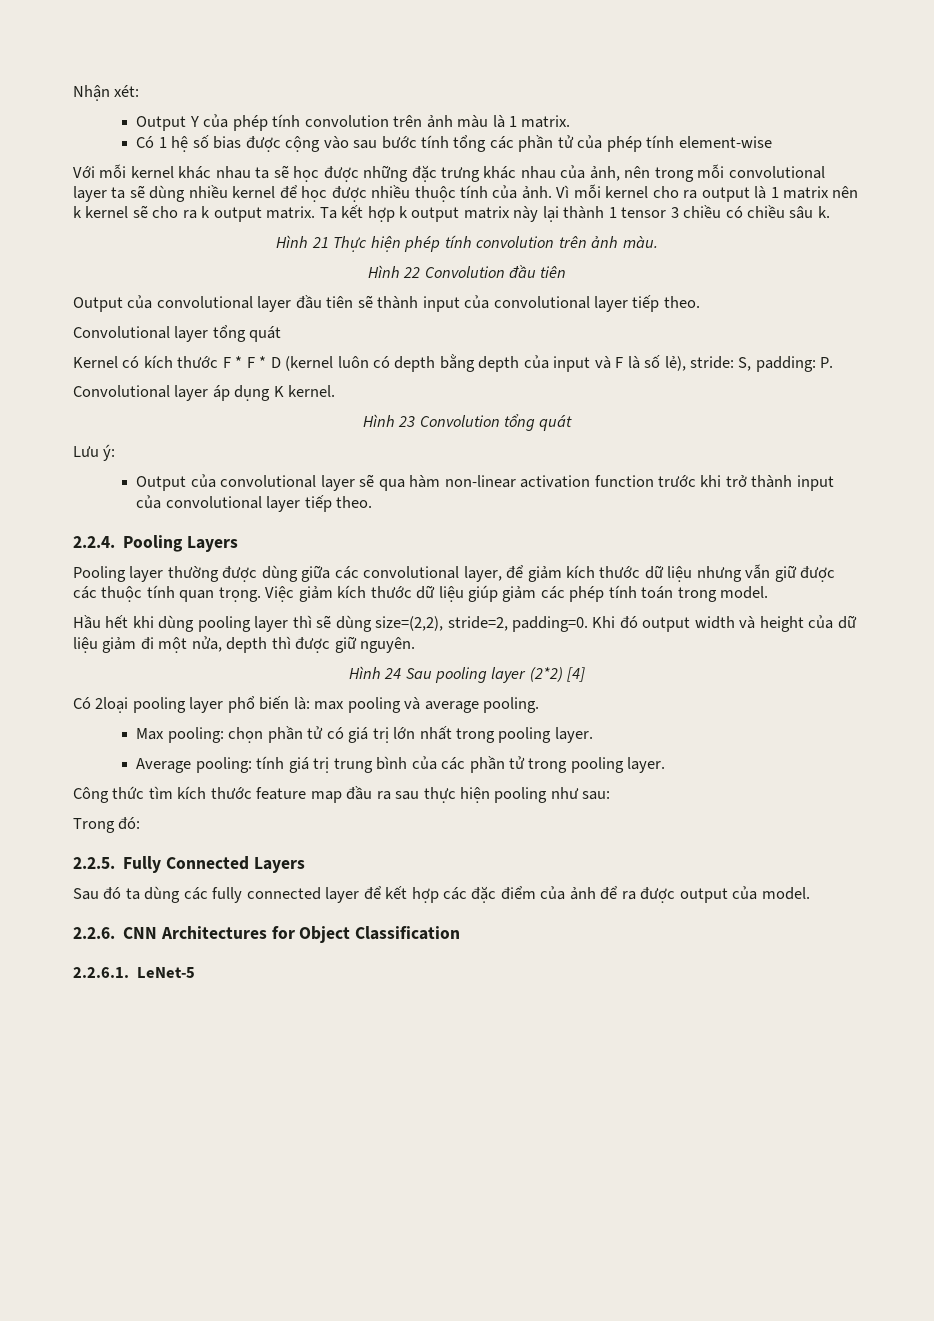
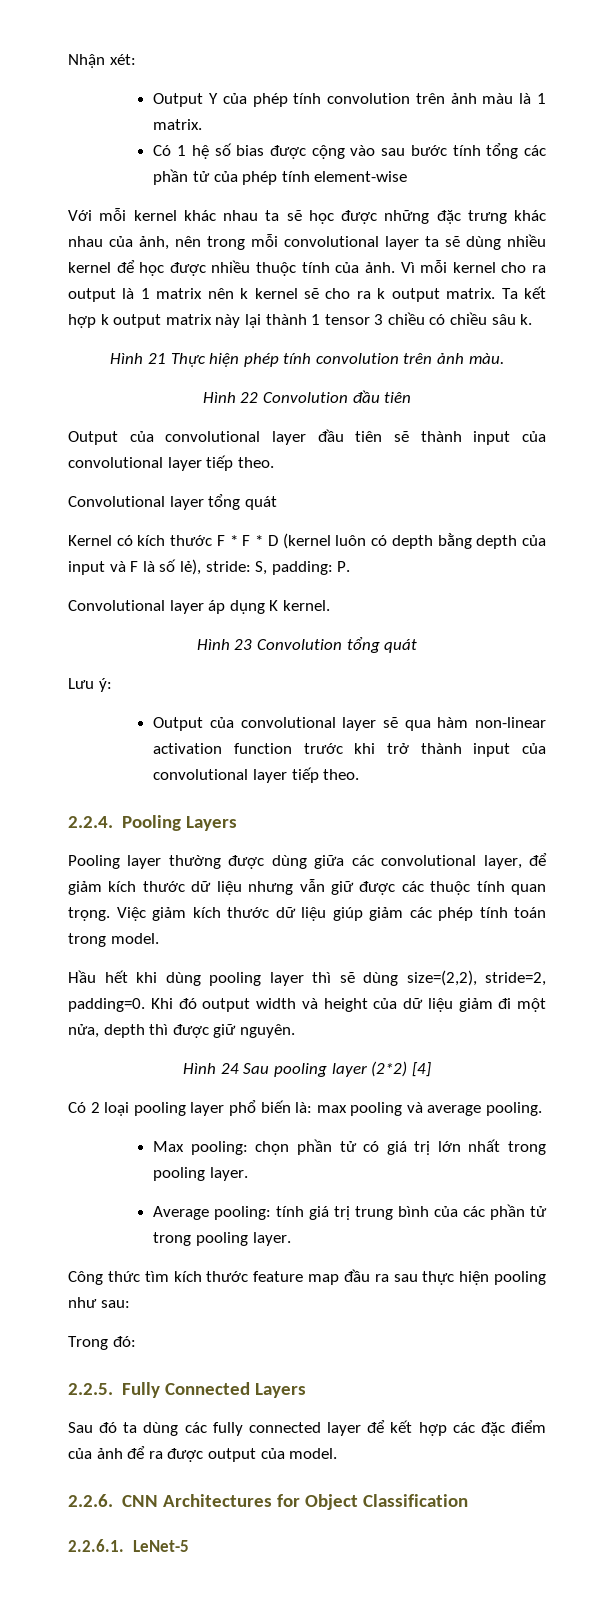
[95,697,129,713] 2loại -> [90,1102,130,1116] 2 loại

